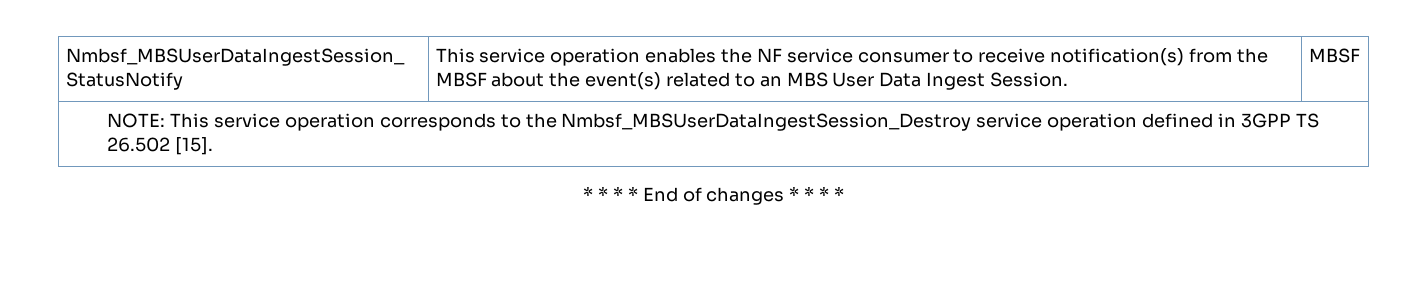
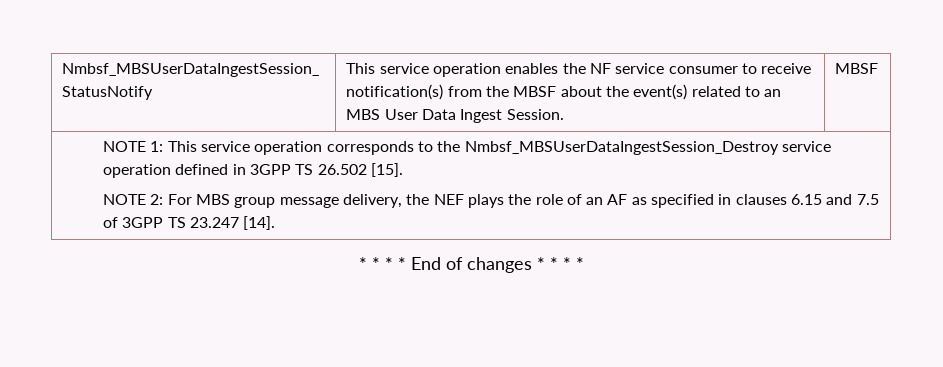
[107,113,166,128] NOTE: -> [102,141,164,152] NOTE 1:
(214, 146) none -> [102,194,879,208] [102,216,276,230] // NOTE 2: For MBS group message delivery, the NEF plays the role of an AF as specified in clauses 6.15 and 7.5 of 3GPP TS 23.247 [14].

